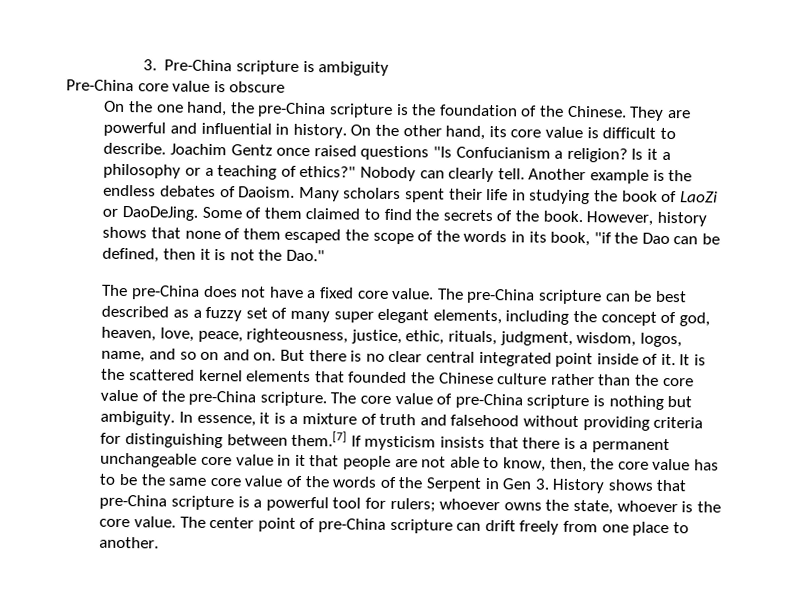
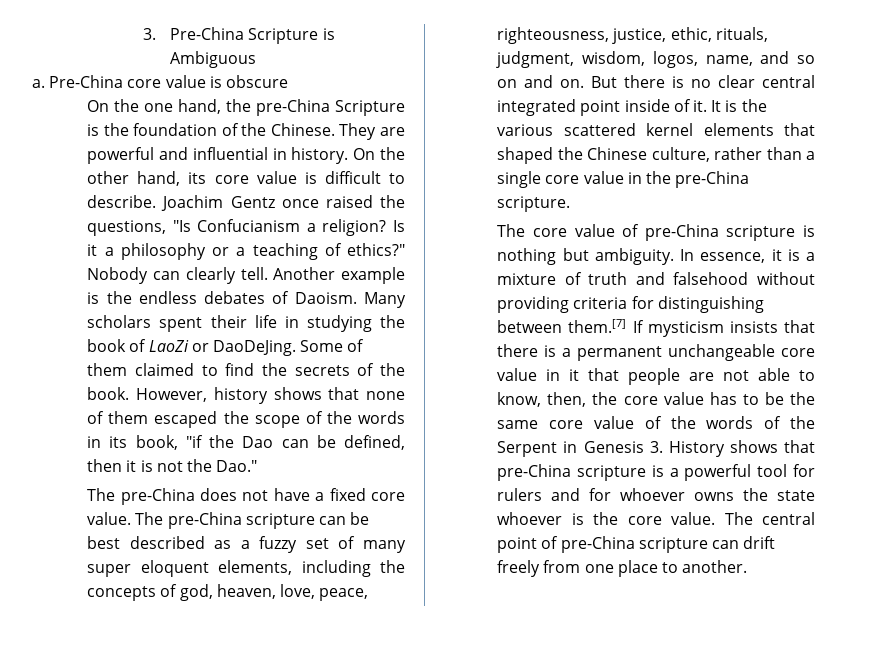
[236,60,390,76] scripture is ambiguity // -> [248,28,335,44] [170,51,257,68] [32,79,45,88] Scripture is Ambiguous // a.
[328,103,393,118] scripture -> [335,100,405,116] Scripture
[360,145,430,161] questions -> [380,195,406,208] [87,220,167,236] the questions,
[377,308,430,324] elegant -> [140,560,209,577] eloquent
[600,311,657,326] concept -> [87,586,157,601] concepts
(126, 374) none -> [497,124,554,136] various
[348,371,408,384] founded -> [497,147,554,164] shaped
[497,373,548,385] culture -> [651,147,710,162] culture,
[634,374,694,387] [100,389,159,402] the core value of -> [805,151,815,160] [497,171,642,188] a single core value in
(327, 399) none -> (571, 204) //
[502,478,533,490] Gen -> [583,441,644,453] Genesis
[389,497,436,513] rulers; -> [497,488,612,501] rulers and for
[572,499,613,515] state, -> [777,490,815,501] state
[209,516,255,529] center -> [762,512,815,525] central

